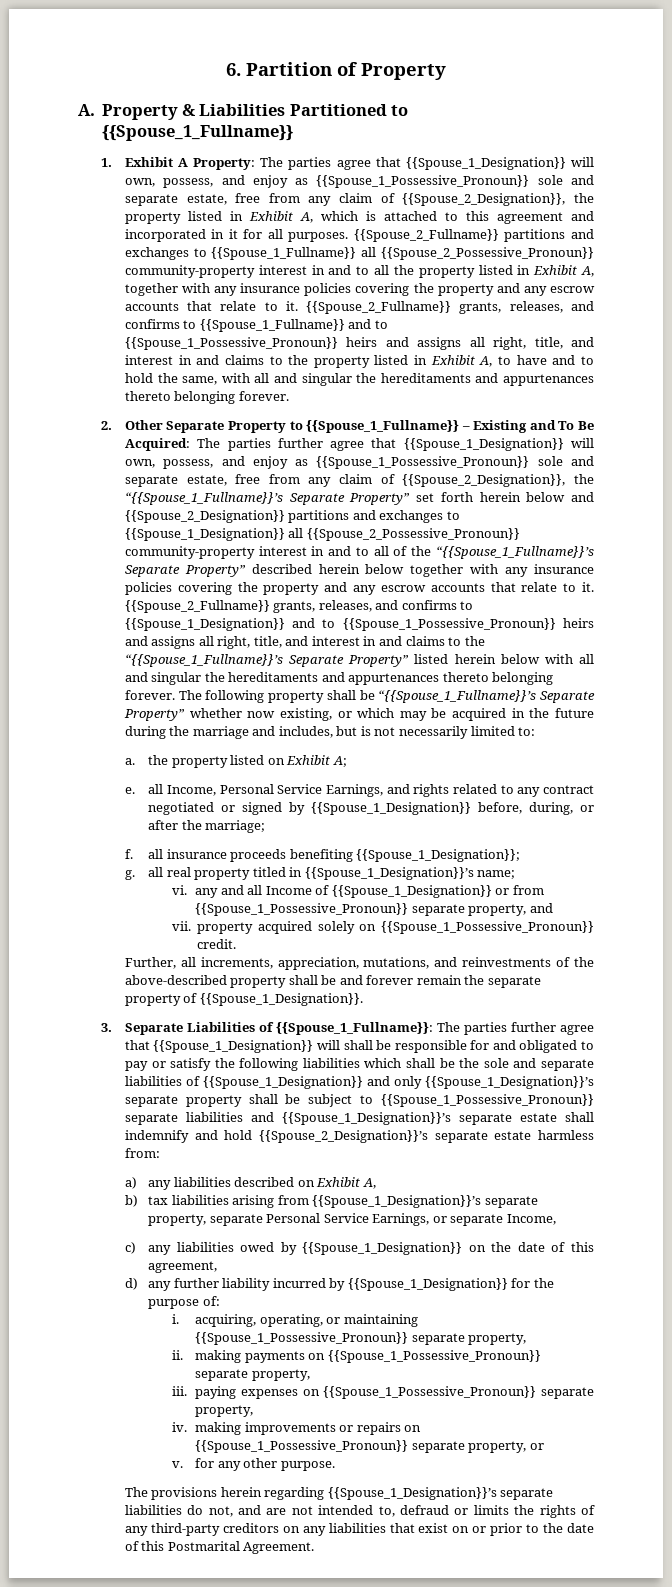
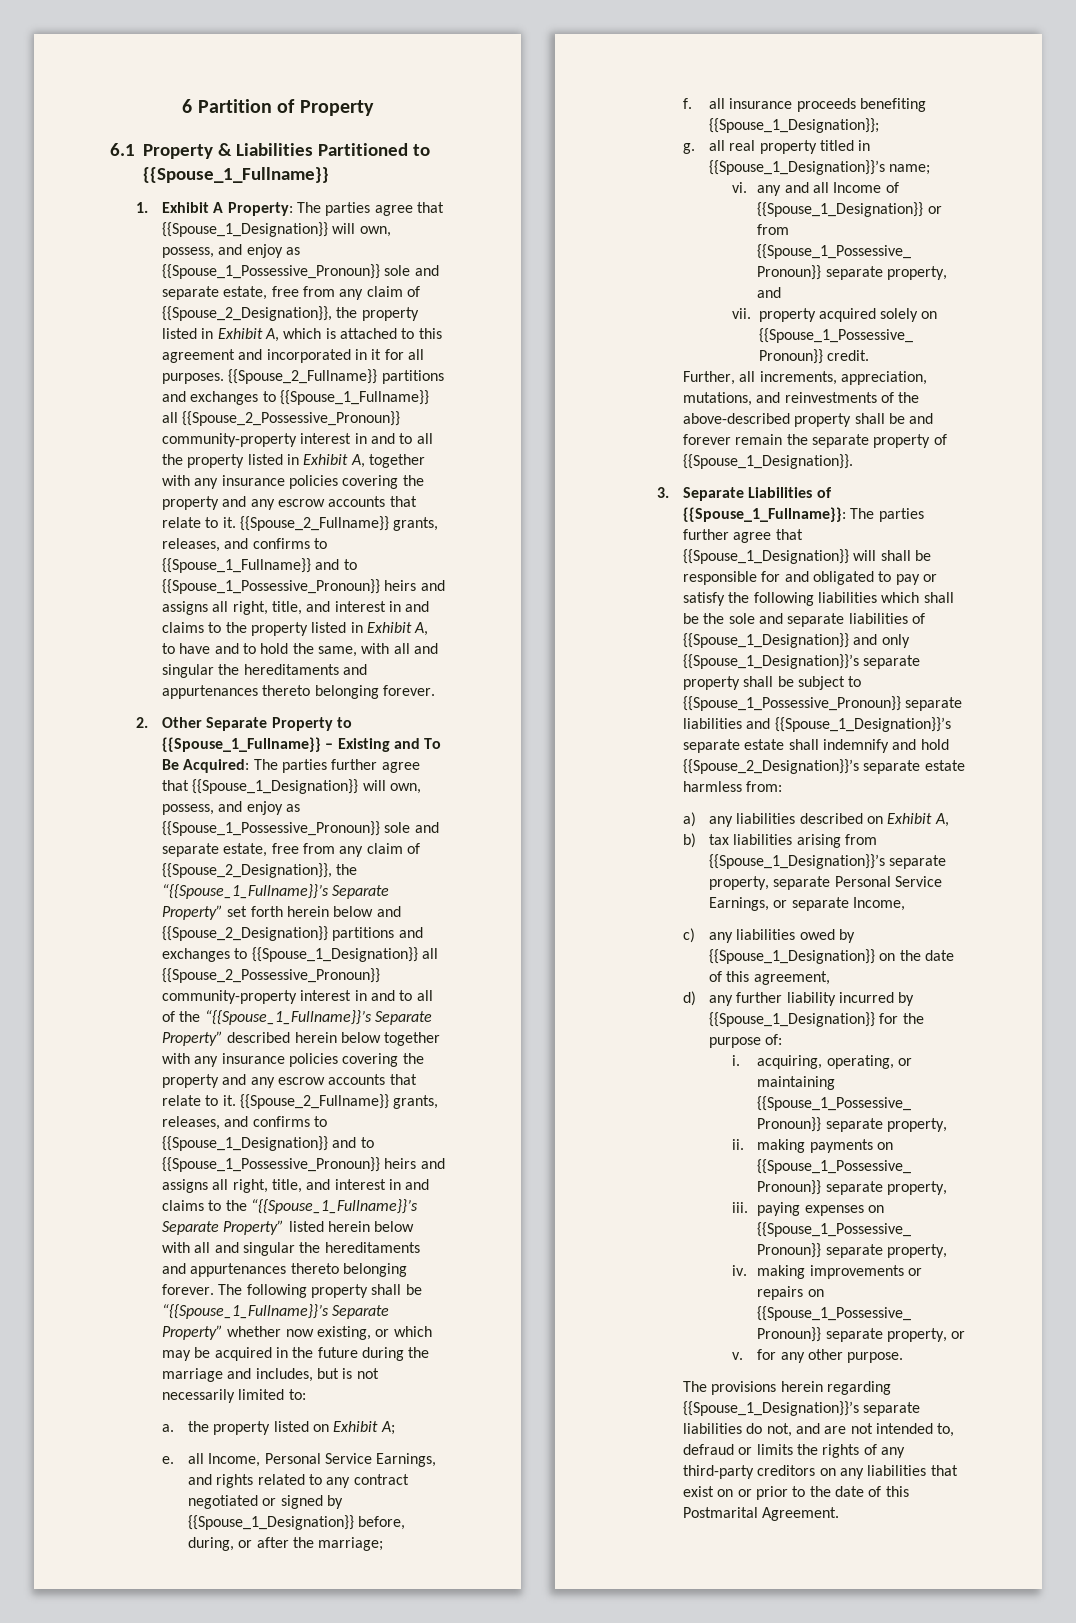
[226,63,241,76] 6. -> [182,99,193,113] 6
[78,104,95,116] A. -> [110,143,135,156] 6.1

